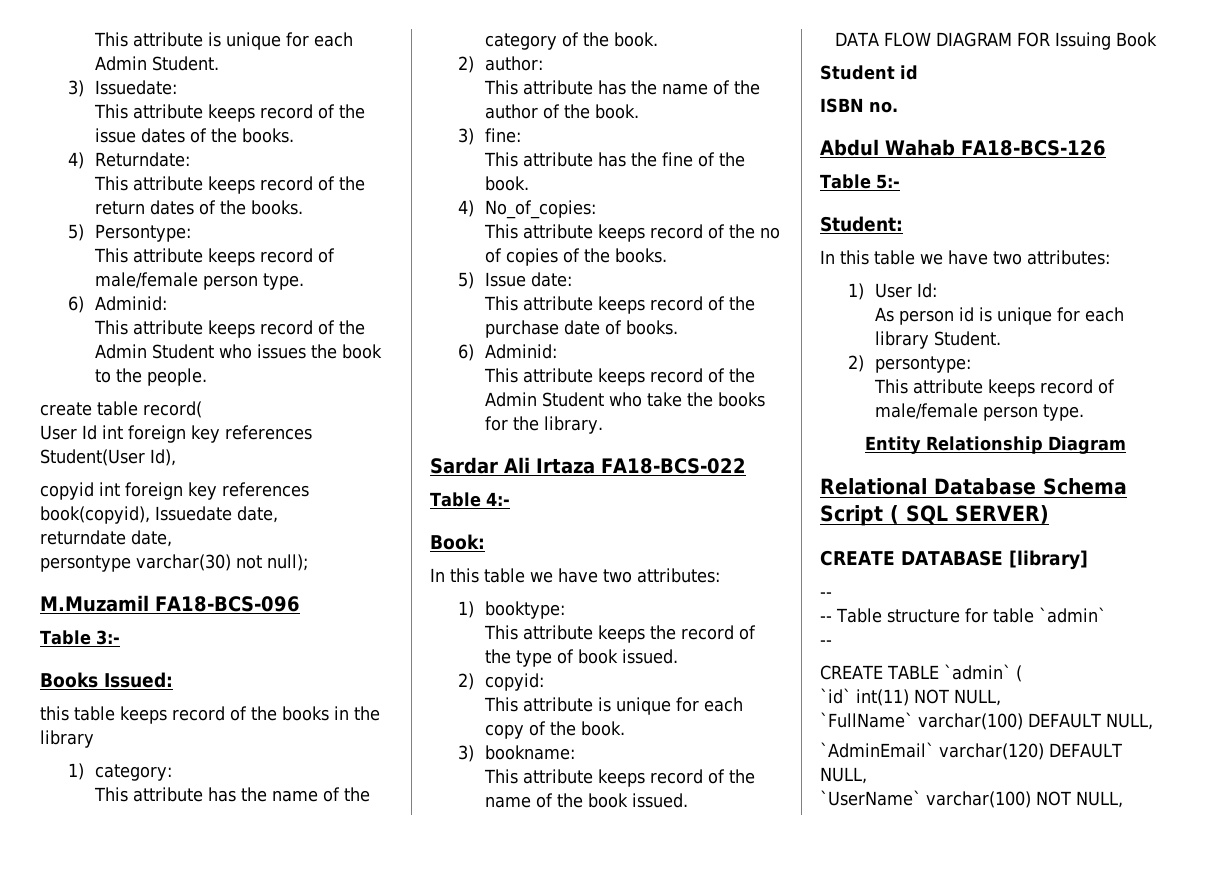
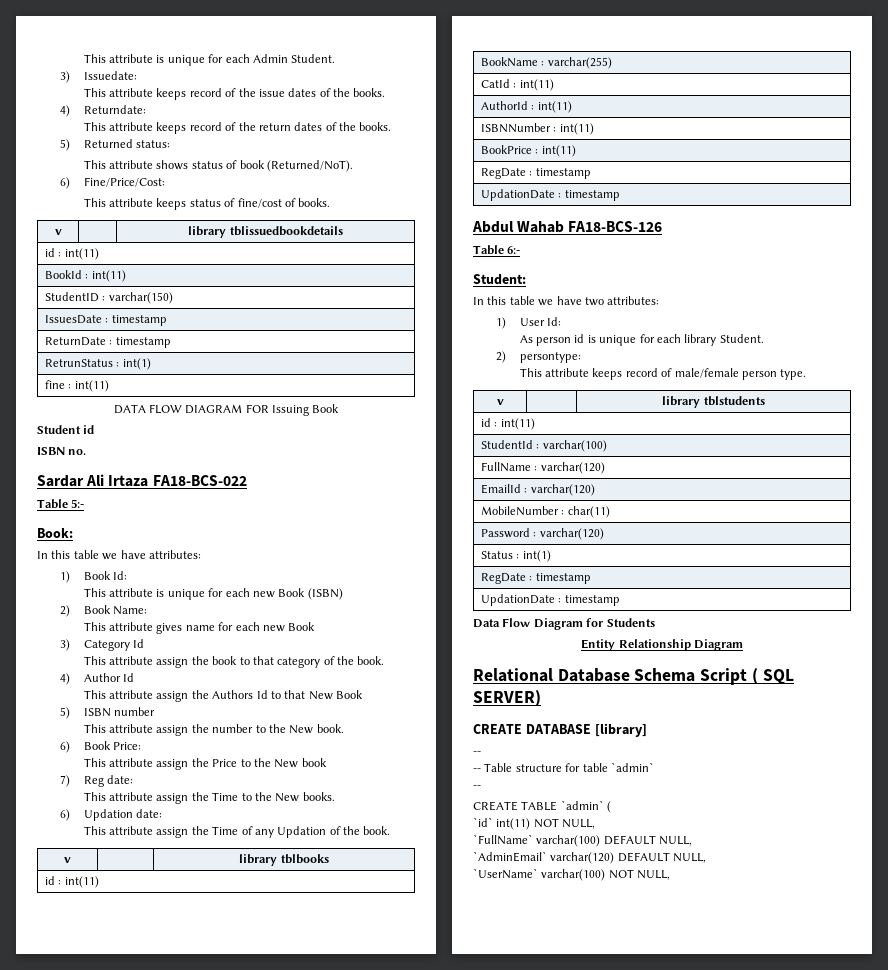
[95,224,192,242] [94,248,336,266] [95,272,305,290] [67,296,168,313] [94,320,366,338] [95,344,383,359] [95,368,208,386] [40,401,202,418] [40,425,312,443] [40,449,176,466] [40,482,309,500] [40,506,278,524] [40,530,172,547] [40,554,308,572] [40,595,300,612] [40,630,120,645] [40,672,173,688] [40,706,380,724] [40,730,94,748] [67,763,173,781] [94,787,371,802] [485,32,659,50] [457,56,544,73] [484,80,761,95] [485,104,640,119] [457,128,522,145] [484,152,746,167] [485,176,530,191] [457,200,597,219] [484,224,781,242] [485,248,668,266] [457,272,573,289] [484,296,756,314] [485,320,679,338] [457,344,558,361] [484,368,756,386] [485,392,766,407] [485,416,604,434] [430,457,746,474] [430,492,510,507] [430,534,485,550] [430,568,720,583] [457,601,566,619] [484,625,757,643] [485,649,679,667] [457,673,545,691] [484,697,744,715] [485,721,626,739] [457,745,576,762] [484,769,756,787] [485,793,689,808] Persontype: // This attribute keeps record of male/female person type. // 6) Adminid: // This attribute keeps record of the Admin Student who issues the book to the people. // create table record( // User Id int foreign key references Student(User Id), // copyid int foreign key references book(copyid), Issuedate date, // returndate date, // persontype varchar(30) not null); // M.Muzamil FA18-BCS-096 // Table 3:- // Books Issued: // this table keeps record of the books in the library // 1) category: // This attribute has the name of the category of the book. // 2) author: // This attribute has the name of the author of the book. // 3) fine: // This attribute has the fine of the book. // 4) No_of_copies: // This attribute keeps record of the no of copies of the books. // 5) Issue date: // This attribute keeps record of the purchase date of books. // 6) Adminid: // This attribute keeps record of the Admin Student who take the books for the library. // Sardar Ali Irtaza FA18-BCS-022 // Table 4:- // Book: // In this table we have two attributes: // 1) booktype: // This attribute keeps the record of the type of book issued. // 2) copyid: // This attribute is unique for each copy of the book. // 3) bookname: // This attribute keeps record of the name of the book issued. -> [83,139,171,148] [83,160,353,172] [60,177,165,189] [83,198,331,210] [54,229,62,235] [188,226,343,238] [44,248,99,260] [44,270,126,282] [44,292,173,304] [44,315,167,326] [44,337,171,348] [44,358,151,370] [44,380,109,392] Returned status: // This attribute shows status of book (Returned/NoT). // 6) Fine/Price/Cost: // This attribute keeps status of fine/cost of books. // v | | library tblissuedbookdetails // id : int(11) // BookId : int(11) // StudentID : varchar(150) // IssuesDate : timestamp // ReturnDate : timestamp // RetrunStatus : int(1) // fine : int(11)
(898, 107) none -> [37,474,247,487] [37,499,85,509] [37,528,73,538] [37,550,201,560] [60,571,128,583] [83,588,343,600] [60,605,148,617] [83,622,316,634] [60,639,145,651] [83,656,385,668] [60,673,135,685] [83,690,364,702] [60,707,156,719] [83,724,344,736] [60,741,142,753] [83,758,327,770] [60,775,134,787] [83,792,335,804] [60,809,163,821] [83,826,391,838] [64,857,71,863] [239,854,329,866] [44,876,99,888] [480,57,612,69] [480,79,554,91] [480,101,572,113] [480,123,594,135] [480,145,576,157] [480,168,591,179] [480,189,620,201] // Sardar Ali Irtaza FA18-BCS-022 // Table 5:- // Book: // In this table we have attributes: // 1) Book Id: // This attribute is unique for each new Book (ISBN) // 2) Book Name: // This attribute gives name for each new Book // 3) Category Id // This attribute assign the book to that category of the book. // 4) Author Id // This attribute assign the Authors Id to that New Book // 5) ISBN number // This attribute assign the number to the New book. // 6) Book Price: // This attribute assign the Price to the New book // 7) Reg date: // This attribute assign the Time to the New books. // 6) Updation date: // This attribute assign the Time of any Updation of the book. // v | | library tblbooks // id : int(11) // BookName : varchar(255) // CatId : int(11) // AuthorId : int(11) // ISBNNumber : int(11) // BookPrice : int(11) // RegDate : timestamp // UpdationDate : timestamp
[875,174,900,189] 5:- -> [507,246,521,254] 6:-
(1085, 412) none -> [496,399,504,405] [662,396,765,408] [480,418,535,430] [480,440,607,452] [480,462,605,474] [480,484,595,496] [480,506,610,518] [480,528,604,540] [480,550,551,562] [480,573,591,584] [480,594,620,606] [473,618,655,630] // v | | library tblstudents // id : int(11) // StudentId : varchar(100) // FullName : varchar(120) // EmailId : varchar(120) // MobileNumber : char(11) // Password : varchar(120) // Status : int(1) // RegDate : timestamp // UpdationDate : timestamp // Data Flow Diagram for Students

